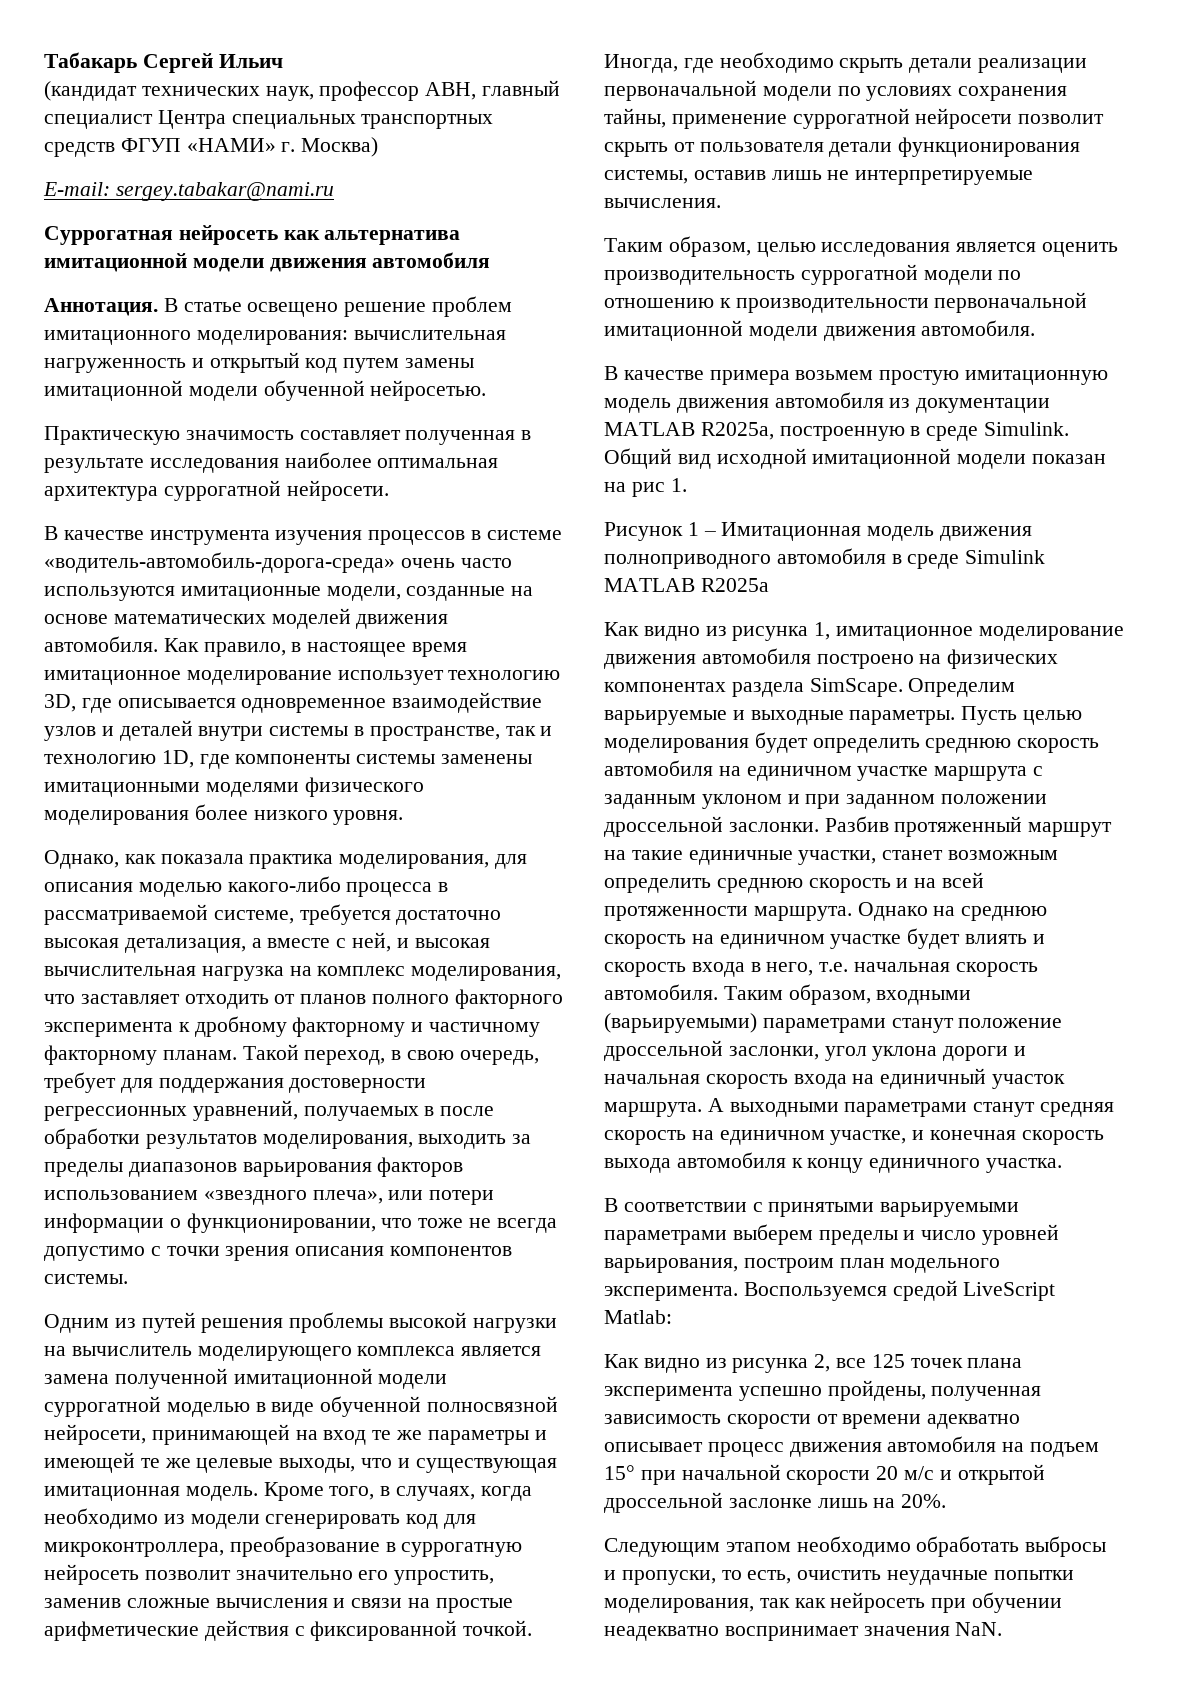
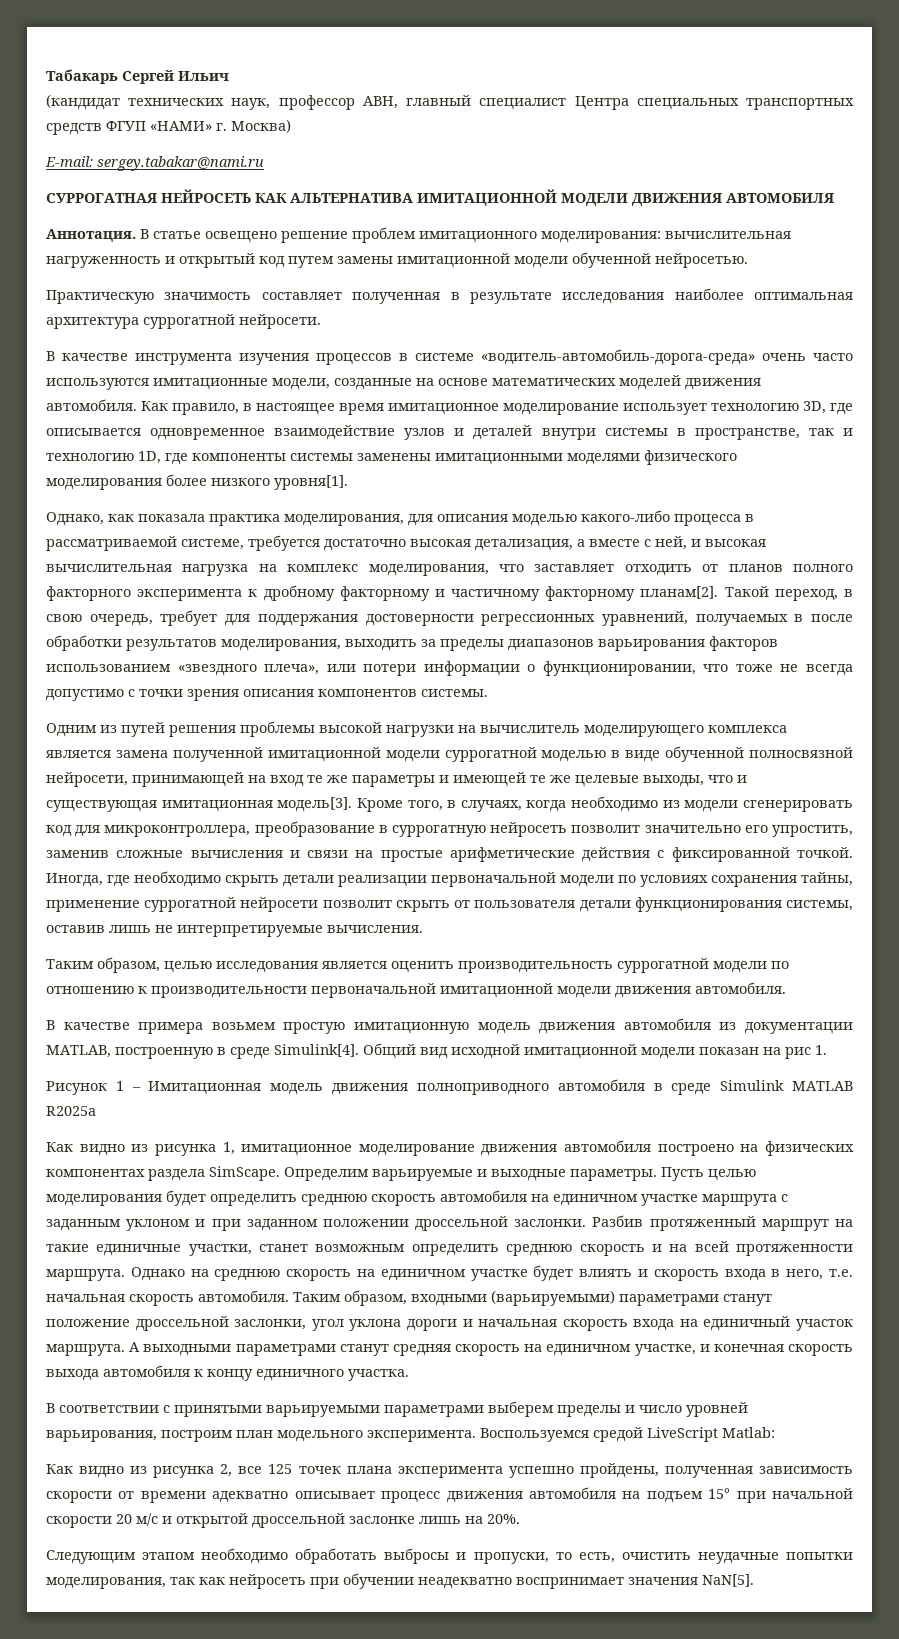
[44,225,461,245] [44,252,491,272] Суррогатная нейросеть как альтернатива имитационной модели движения автомобиля -> [46,189,834,207] СУРРОГАТНАЯ НЕЙРОСЕТЬ КАК АЛЬТЕРНАТИВА ИМИТАЦИОННОЙ МОДЕЛИ ДВИЖЕНИЯ АВТОМОБИЛЯ
[333,810,404,825] уровня. -> [274,475,348,490] уровня[1].
[162,1050,237,1060] планам. -> [640,586,719,599] планам[2].
[185,1486,258,1501] модель. -> [277,797,353,812] модель[3].
[604,422,774,440] MATLAB R2025a, -> [46,1045,111,1058] MATLAB,
[984,422,1070,436] Simulink. -> [274,1044,359,1057] Simulink[4].
[955,1622,1003,1636] NaN. -> [702,1574,754,1587] NaN[5].

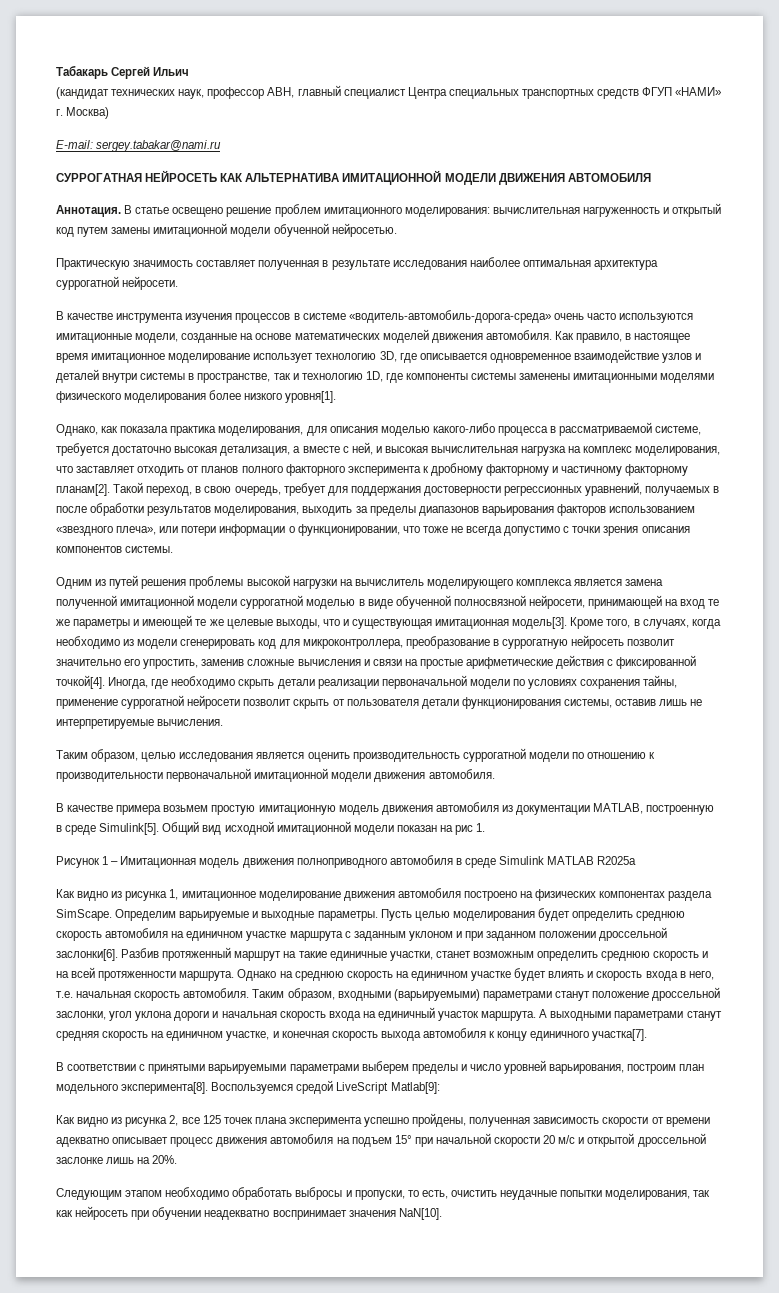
[796,847,853,858] точкой. -> [56,675,105,689] точкой[4].
[274,1044,359,1057] Simulink[4]. -> [99,823,160,835] Simulink[5].
[514,1219,587,1227] заслонки. -> [56,949,118,961] заслонки[6].
[348,1369,409,1381] участка. -> [592,1029,648,1041] участка[7].
[367,1430,476,1442] эксперимента. -> [121,1082,209,1094] эксперимента[8].
[722,1427,775,1438] Matlab: -> [390,1082,440,1094] Matlab[9]:
[702,1574,754,1587] NaN[5]. -> [398,1208,442,1220] NaN[10].

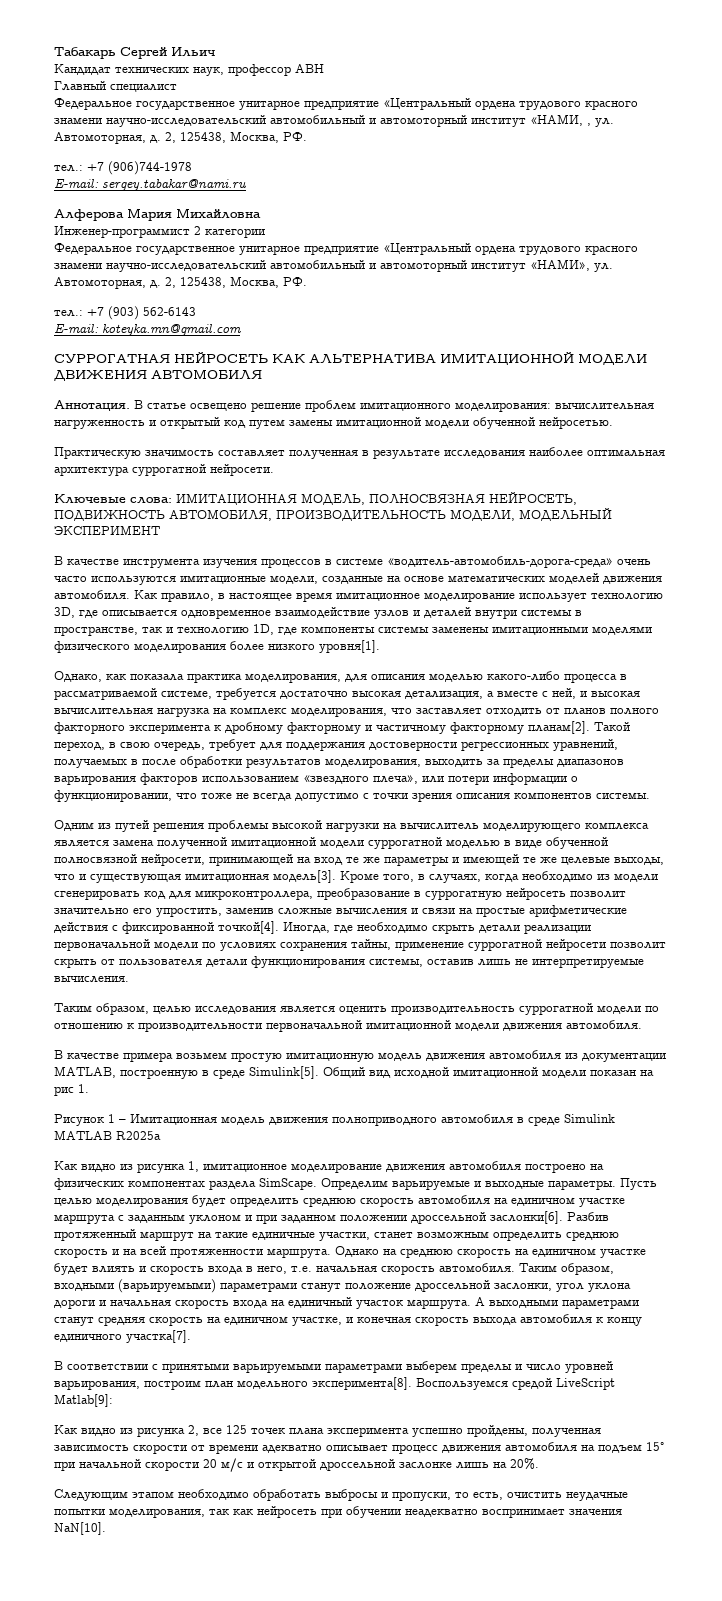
[56,87,109,99] (кандидат -> [54,64,111,75] Кандидат
[267,85,341,98] АВН, главный -> [295,64,324,73] [54,81,106,91] АВН // Главный
[407,87,722,99] [56,107,110,119] [56,140,222,152] Центра специальных транспортных средств ФГУП «НАМИ» г. Москва) // E-mail: sergey.tabakar@nami.ru -> [54,98,638,110] [54,114,614,127] [54,131,307,144] [54,161,192,175] [54,179,247,191] [54,208,261,221] [54,226,265,238] [54,243,638,255] [54,259,613,272] [54,276,307,289] [54,306,196,320] [54,324,241,336] // Федеральное государственное унитарное предприятие «Центральный ордена трудового красного знамени научно-исследовательский автомобильный и автомоторный институт «НАМИ, , ул. Автомоторная, д. 2, 125438, Москва, РФ. // тел.: +7 (906)744-1978 // E-mail: sergey.tabakar@nami.ru // Алферова Мария Михайловна // Инженер-программист 2 категории // Федеральное государственное унитарное предприятие «Центральный ордена трудового красного знамени научно-исследовательский автомобильный и автомоторный институт «НАМИ», ул. Автомоторная, д. 2, 125438, Москва, РФ. // тел.: +7 (903) 562-6143 // E-mail: koteyka.mn@gmail.com
(179, 283) none -> [54,492,577,505] [54,508,612,521] [54,525,160,535] // Ключевые слова: ИМИТАЦИОННАЯ МОДЕЛЬ, ПОЛНОСВЯЗНАЯ НЕЙРОСЕТЬ, ПОДВИЖНОСТЬ АВТОМОБИЛЯ, ПРОИЗВОДИТЕЛЬНОСТЬ МОДЕЛИ, МОДЕЛЬНЫЙ ЭКСПЕРИМЕНТ

